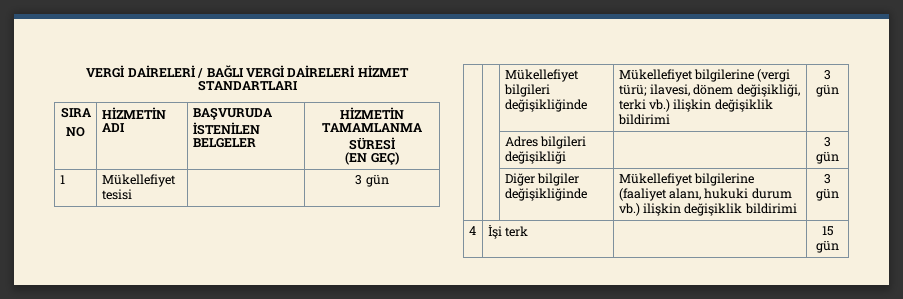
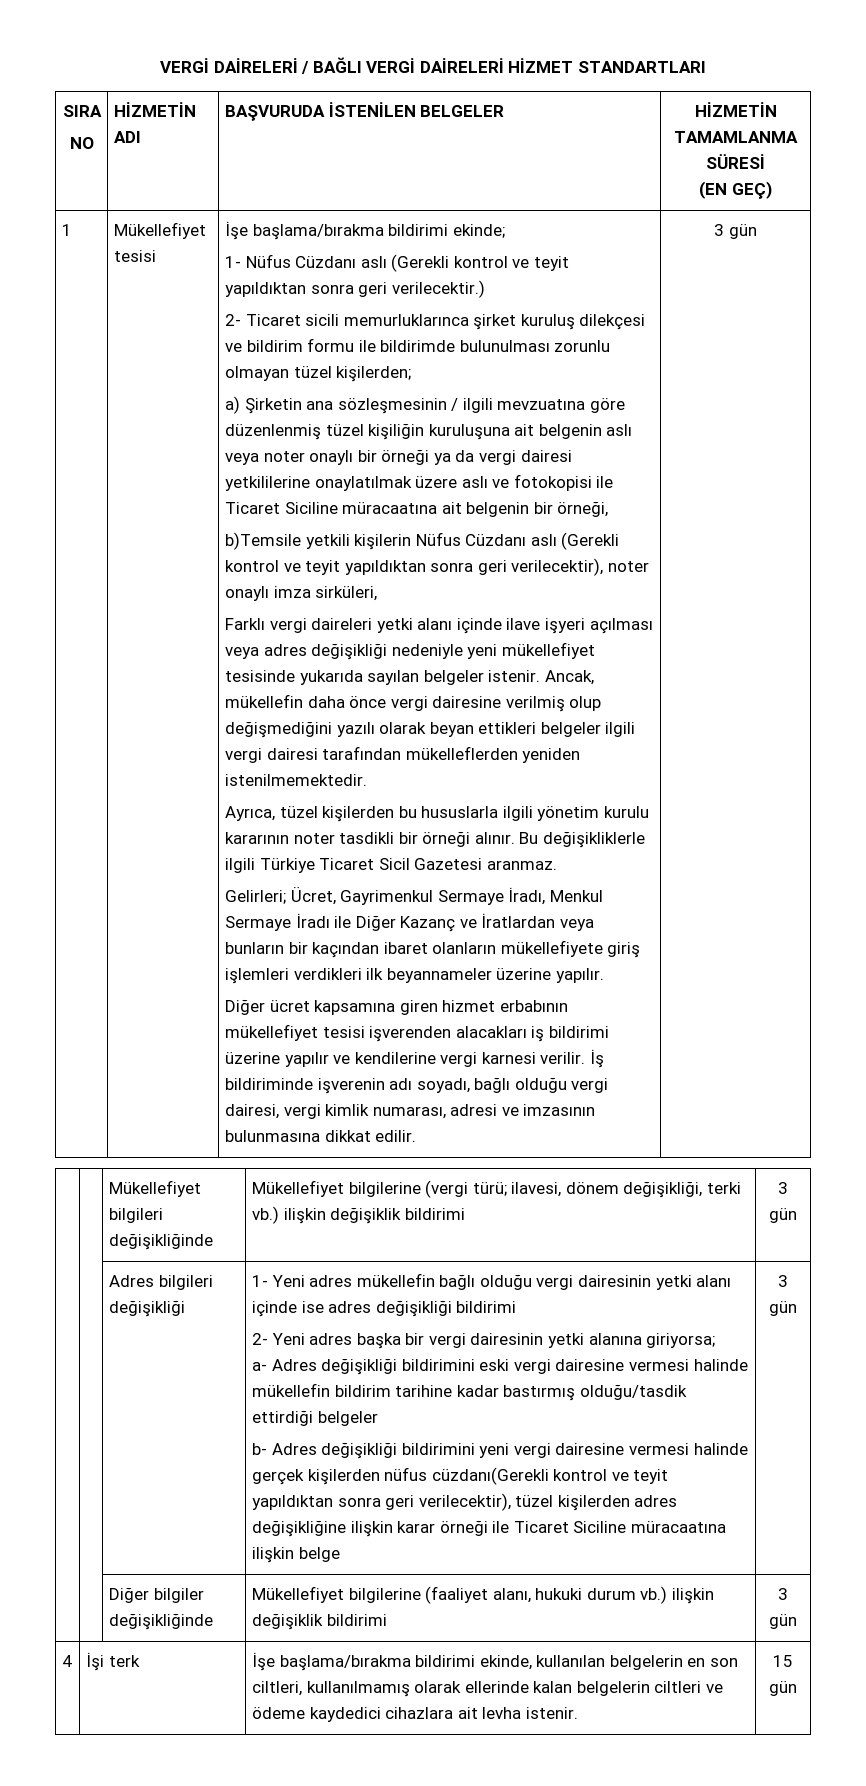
(132, 194) none -> [224,221,505,240] [224,254,570,272] [224,280,485,298] [224,314,646,330] [224,338,611,352] [224,366,412,382] [224,396,626,414] [224,423,633,440] [224,449,572,465] [224,474,614,491] [224,501,609,517] [224,532,620,550] [224,558,650,576] [224,586,378,601] [224,618,653,634] [224,642,595,660] [224,670,594,685] [224,694,602,712] [224,721,636,738] [224,746,581,763] [224,774,367,786] [224,806,650,822] [224,831,646,848] [224,858,557,873] [224,886,603,905] [224,913,595,932] [224,940,641,958] [224,968,604,984] [224,999,568,1015] [224,1024,609,1042] [224,1049,605,1068] [224,1077,609,1094] [224,1104,596,1119] [224,1130,417,1142] İşe başlama/bırakma bildirimi ekinde; // 1- Nüfus Cüzdanı aslı (Gerekli kontrol ve teyit yapıldıktan sonra geri verilecektir.) // 2- Ticaret sicili memurluklarınca şirket kuruluş dilekçesi ve bildirim formu ile bildirimde bulunulması zorunlu olmayan tüzel kişilerden; // a) Şirketin ana sözleşmesinin / ilgili mevzuatına göre düzenlenmiş tüzel kişiliğin kuruluşuna ait belgenin aslı veya noter onaylı bir örneği ya da vergi dairesi yetkililerine onaylatılmak üzere aslı ve fotokopisi ile Ticaret Siciline müracaatına ait belgenin bir örneği, // b)Temsile yetkili kişilerin Nüfus Cüzdanı aslı (Gerekli kontrol ve teyit yapıldıktan sonra geri verilecektir), noter onaylı imza sirküleri, // Farklı vergi daireleri yetki alanı içinde ilave işyeri açılması veya adres değişikliği nedeniyle yeni mükellefiyet tesisinde yukarıda sayılan belgeler istenir. Ancak, mükellefin daha önce vergi dairesine verilmiş olup değişmediğini yazılı olarak beyan ettikleri belgeler ilgili vergi dairesi tarafından mükelleflerden yeniden istenilmemektedir. // Ayrıca, tüzel kişilerden bu hususlarla ilgili yönetim kurulu kararının noter tasdikli bir örneği alınır. Bu değişikliklerle ilgili Türkiye Ticaret Sicil Gazetesi aranmaz. // Gelirleri; Ücret, Gayrimenkul Sermaye İradı, Menkul Sermaye İradı ile Diğer Kazanç ve İratlardan veya bunların bir kaçından ibaret olanların mükellefiyete giriş işlemleri verdikleri ilk beyannameler üzerine yapılır. // Diğer ücret kapsamına giren hizmet erbabının mükellefiyet tesisi işverenden alacakları iş bildirimi üzerine yapılır ve kendilerine vergi karnesi verilir. İş bildiriminde işverenin adı soyadı, bağlı olduğu vergi dairesi, vergi kimlik numarası, adresi ve imzasının bulunmasına dikkat edilir.
(566, 157) none -> [251,1273,732,1290] [251,1300,517,1317] [251,1333,716,1349] [251,1358,748,1375] [251,1383,687,1401] [251,1410,378,1426] [251,1442,748,1459] [251,1467,669,1485] [251,1493,678,1511] [251,1520,727,1537] [251,1547,340,1563] 1- Yeni adres mükellefin bağlı olduğu vergi dairesinin yetki alanı içinde ise adres değişikliği bildirimi // 2- Yeni adres başka bir vergi dairesinin yetki alanına giriyorsa; // a- Adres değişikliği bildirimini eski vergi dairesine vermesi halinde mükellefin bildirim tarihine kadar bastırmış olduğu/tasdik ettirdiği belgeler // b- Adres değişikliği bildirimini yeni vergi dairesine vermesi halinde gerçek kişilerden nüfus cüzdanı(Gerekli kontrol ve teyit yapıldıktan sonra geri verilecektir), tüzel kişilerden adres değişikliğine ilişkin karar örneği ile Ticaret Siciline müracaatına ilişkin belge
(528, 231) none -> [251,1652,739,1671] [251,1681,724,1697] [251,1707,578,1722] İşe başlama/bırakma bildirimi ekinde, kullanılan belgelerin en son ciltleri, kullanılmamış olarak ellerinde kalan belgelerin ciltleri ve ödeme kaydedici cihazlara ait levha istenir.

